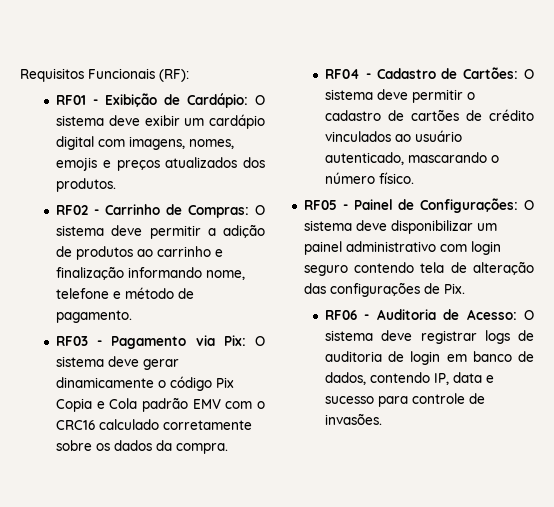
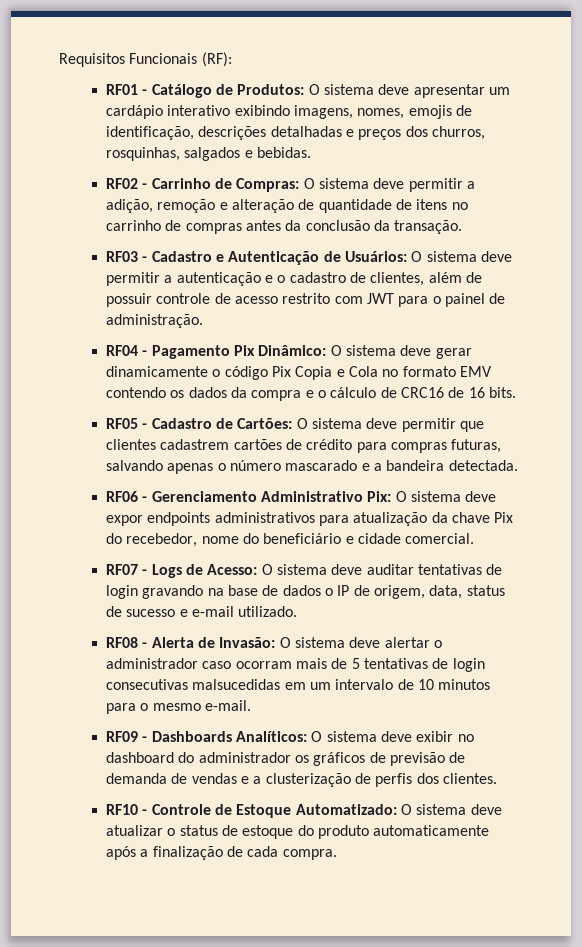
[105,93,265,108] [56,115,180,126] Exibição de Cardápio: O sistema deve exibir -> [151,84,485,98] Catálogo de Produtos: O sistema deve apresentar
[56,136,126,150] digital com -> [167,105,290,116] interativo exibindo
[102,157,265,171] [56,178,117,192] e preços atualizados dos produtos. -> [455,105,472,116] [105,126,485,140] [105,147,311,161] de identificação, descrições detalhadas e preços dos churros, rosquinhas, salgados e bebidas.
[223,224,265,238] [56,246,224,260] [56,266,246,280] [56,287,195,299] [56,310,133,323] [56,335,246,349] adição de produtos ao carrinho e finalização informando nome, telefone e método de pagamento. // RF03 - Pagamento via Pix: -> [105,199,468,213] [105,220,463,234] [105,251,512,265] [105,272,482,286] [105,293,506,307] [105,314,203,328] [105,345,327,359] adição, remoção e alteração de quantidade de itens no carrinho de compras antes da conclusão da transação. // RF03 - Cadastro e Autenticação de Usuários: O sistema deve permitir a autenticação e o cadastro de clientes, além de possuir controle de acesso restrito com JWT para o painel de administração. // RF04 - Pagamento Pix Dinâmico:
[142,397,265,412] [56,419,253,430] [56,440,229,454] [325,69,361,79] padrão EMV com o CRC16 calculado corretamente sobre os dados da compra. // RF04 -> [382,366,492,377] [105,387,516,401] [105,418,138,429] no formato EMV contendo os dados da compra e o cálculo de CRC16 de 16 bits. // RF05
[467,92,476,100] [325,109,534,121] [325,130,463,142] [325,152,500,165] [325,172,415,184] [303,198,534,213] [303,220,497,234] [303,241,501,255] [303,261,534,276] [303,282,465,297] [325,309,436,320] o cadastro de cartões de crédito vinculados ao usuário autenticado, mascarando o número físico. // RF05 - Painel de Configurações: O sistema deve disponibilizar um painel administrativo com login seguro contendo tela de alteração das configurações de Pix. // RF06 - Auditoria -> [459,421,484,432] [105,439,502,453] [105,460,518,474] [105,491,497,502] [105,512,514,526] [105,533,475,547] [105,564,182,578] que clientes cadastrem cartões de crédito para compras futuras, salvando apenas o número mascarado e a bandeira detectada. // RF06 - Gerenciamento Administrativo Pix: O sistema deve expor endpoints administrativos para atualização da chave Pix do recebedor, nome do beneficiário e cidade comercial. // RF07 - Logs
[420,330,534,344] [325,351,534,365] [325,372,495,385] [325,393,486,407] [325,413,383,425] registrar logs de auditoria de login em banco de dados, contendo IP, data e sucesso para controle de invasões. -> [366,564,503,575] [105,585,505,599] [105,606,298,617] [105,637,442,648] [105,658,485,672] [105,679,491,690] [105,700,251,714] [105,731,474,742] [105,752,466,766] [105,773,497,787] [105,804,502,818] [105,825,490,839] [105,846,337,860] auditar tentativas de login gravando na base de dados o IP de origem, data, status de sucesso e e-mail utilizado. // RF08 - Alerta de Invasão: O sistema deve alertar o administrador caso ocorram mais de 5 tentativas de login consecutivas malsucedidas em um intervalo de 10 minutos para o mesmo e-mail. // RF09 - Dashboards Analíticos: O sistema deve exibir no dashboard do administrador os gráficos de previsão de demanda de vendas e a clusterização de perfis dos clientes. // RF10 - Controle de Estoque Automatizado: O sistema deve atualizar o status de estoque do produto automaticamente após a finalização de cada compra.

